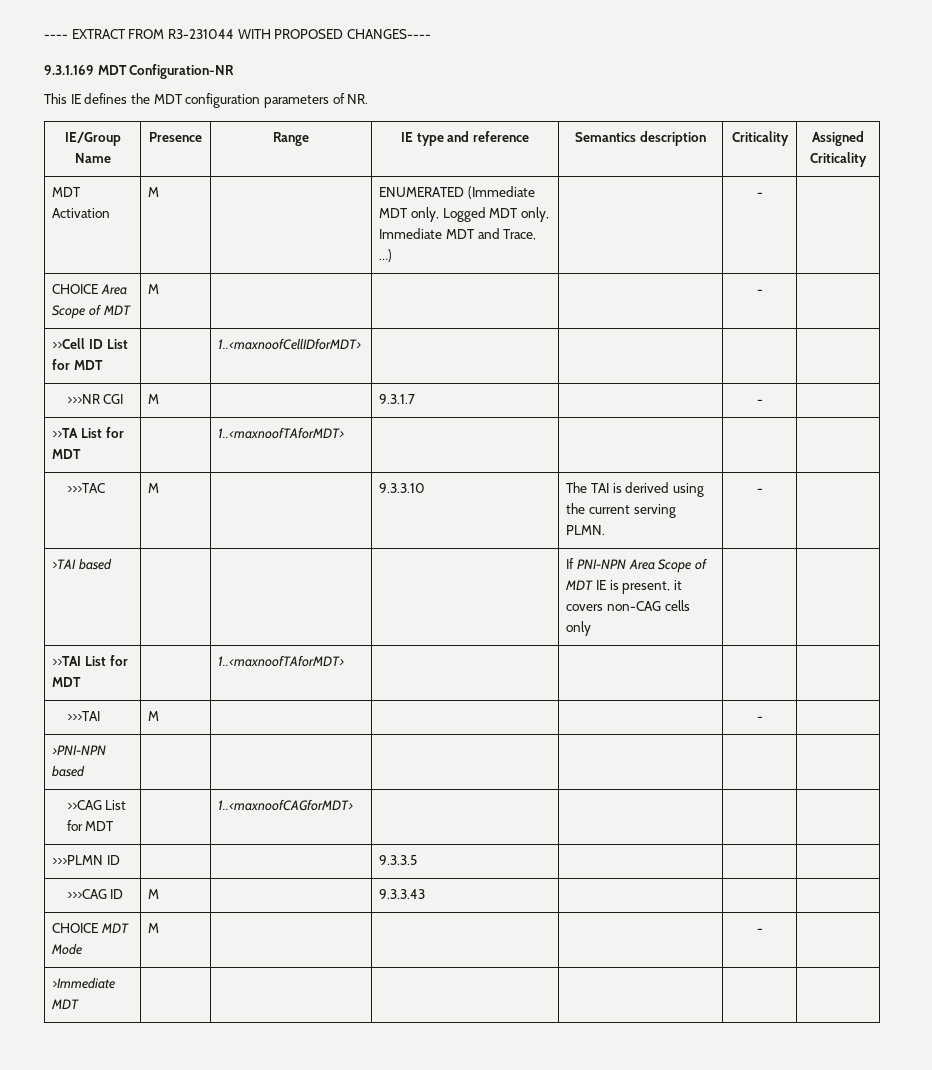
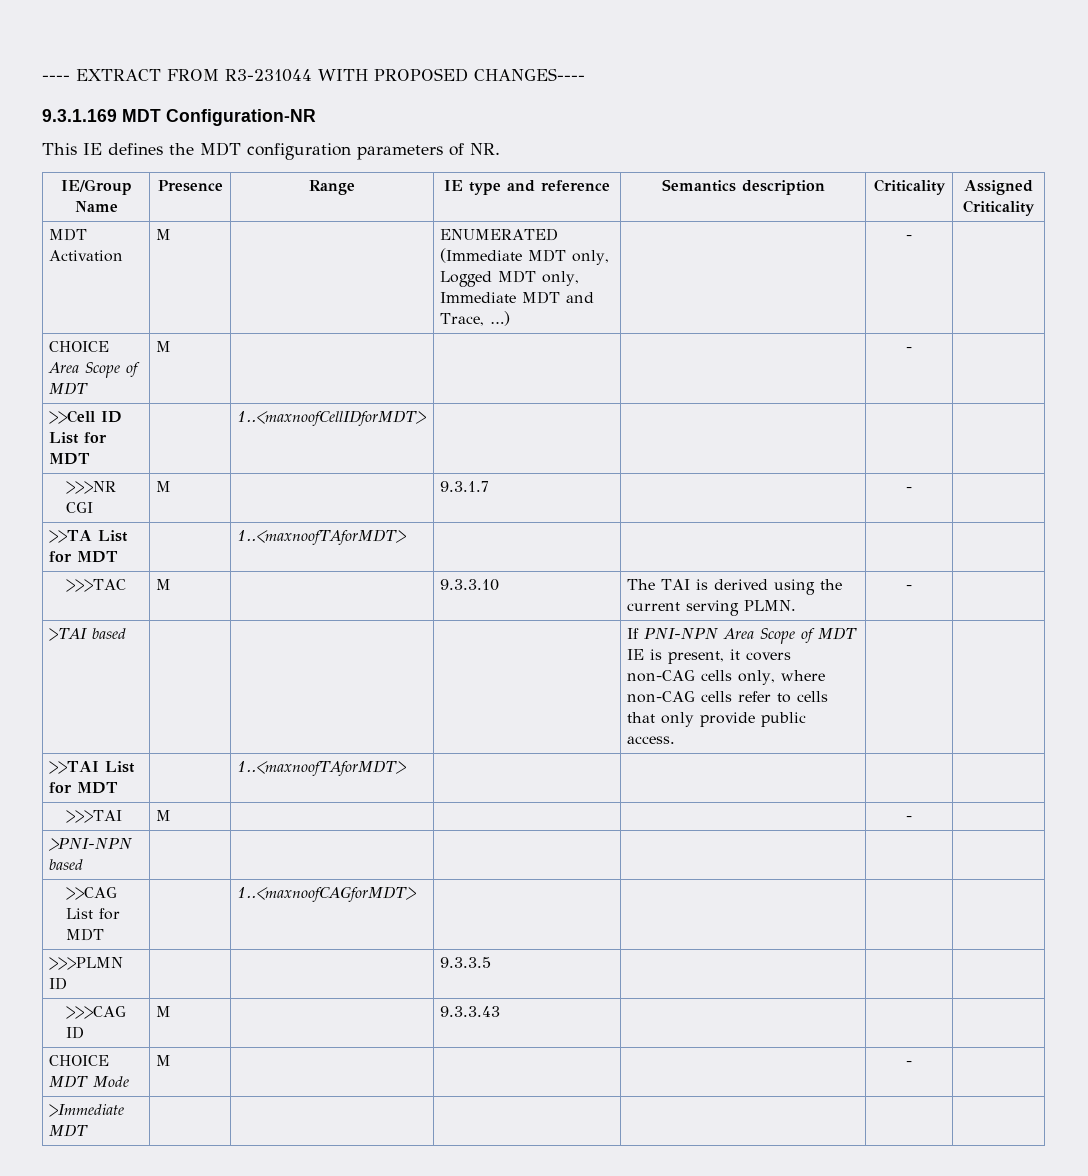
[566,621,592,636] only -> [738,670,826,685] [627,691,829,703] [627,712,807,727] [627,736,676,744] only, where non-CAG cells refer to cells that only provide public access.

